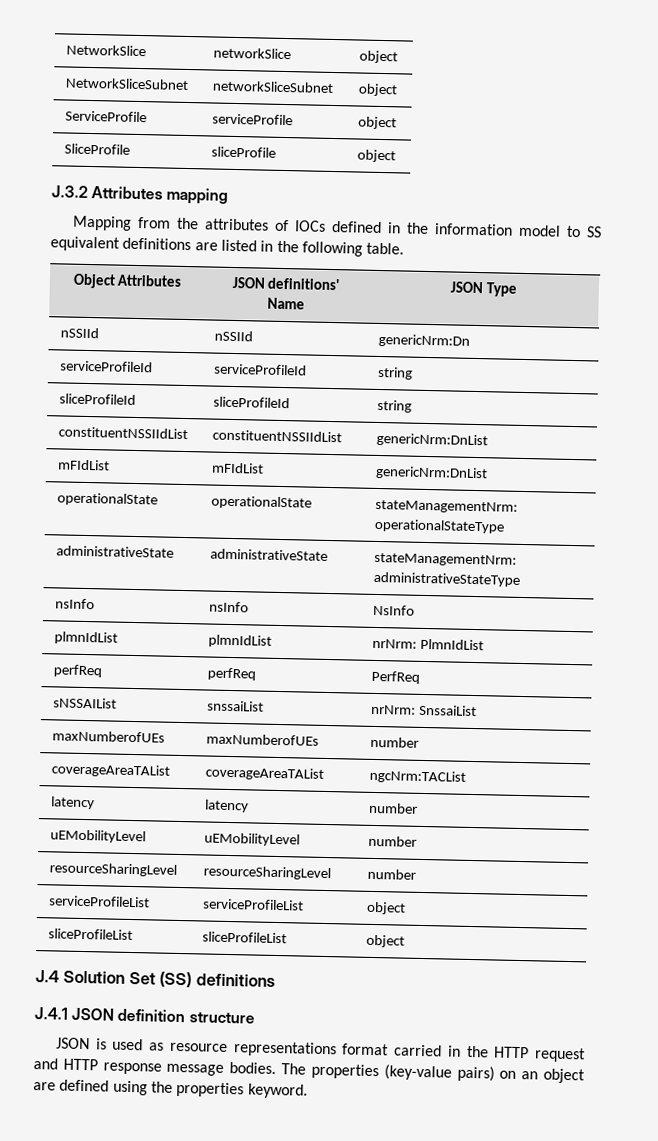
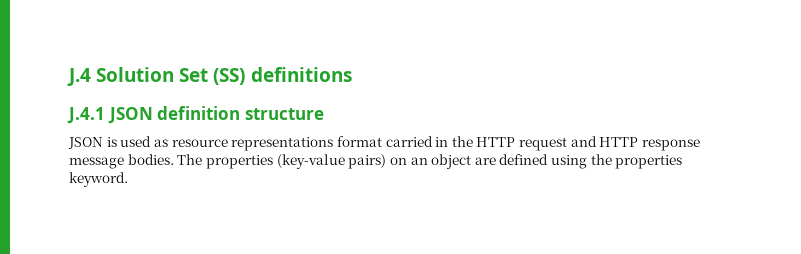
[66,44,147,57] [213,47,292,60] [359,50,399,64] [65,77,190,91] [212,80,335,93] [358,83,399,97] [65,110,148,123] [212,113,294,126] [358,116,398,130] [64,143,131,155] [211,146,277,158] [357,149,397,163] [51,185,229,205] [71,215,602,238] [50,236,405,257] [72,273,183,289] [231,276,342,291] [267,297,305,310] [450,281,517,297] [60,327,100,339] [214,330,254,342] [378,333,471,348] [60,360,154,373] [214,363,308,376] [377,366,414,380] [59,393,137,405] [213,396,291,409] [377,399,413,413] [58,426,189,440] [212,429,343,443] [376,432,489,448] [58,459,111,471] [211,462,265,474] [375,465,489,481] [57,492,159,507] [211,495,313,510] [375,499,519,514] [374,518,506,534] [56,545,175,558] [210,548,329,561] [374,552,518,567] [373,571,521,587] [55,598,96,610] [209,601,250,613] [373,604,416,616] [54,631,119,645] [208,634,273,648] [372,638,485,651] [53,664,103,678] [207,667,257,681] [371,670,421,684] [53,697,118,709] [207,700,265,712] [371,704,478,717] [52,730,166,743] [206,733,320,746] [370,736,420,748] [51,763,171,778] [205,766,325,781] [369,769,467,784] [51,796,96,810] [205,799,250,813] [369,802,419,814] [50,829,147,844] [204,832,301,847] [368,835,418,847] [49,862,178,877] [203,865,332,881] [367,868,417,880] [49,895,151,908] [203,898,305,911] [366,901,407,915] [48,928,134,941] [202,931,288,944] [366,934,406,948] NetworkSlice | networkSlice | object // NetworkSliceSubnet | networkSliceSubnet | object // ServiceProfile | serviceProfile | object // SliceProfile | sliceProfile | object // J.3.2 Attributes mapping // Mapping from the attributes of IOCs defined in the information model to SS equivalent definitions are listed in the following table. // Object Attributes | JSON definitions' Name | JSON Type // nSSIId | nSSIId | genericNrm:Dn // serviceProfileId | serviceProfileId | string // sliceProfileId | sliceProfileId | string // constituentNSSIIdList | constituentNSSIIdList | genericNrm:DnList // mFIdList | mFIdList | genericNrm:DnList // operationalState | operationalState | stateManagementNrm: operationalStateType // administrativeState | administrativeState | stateManagementNrm: administrativeStateType // nsInfo | nsInfo | NsInfo // plmnIdList | plmnIdList | nrNrm: PlmnIdList // perfReq | perfReq | PerfReq // sNSSAIList | snssaiList | nrNrm: SnssaiList // maxNumberofUEs | maxNumberofUEs | number // coverageAreaTAList | coverageAreaTAList | ngcNrm:TACList // latency | latency | number // uEMobilityLevel | uEMobilityLevel | number // resourceSharingLevel | resourceSharingLevel | number // serviceProfileList | serviceProfileList | object // sliceProfileList | sliceProfileList | object // -> (67, 77) none

